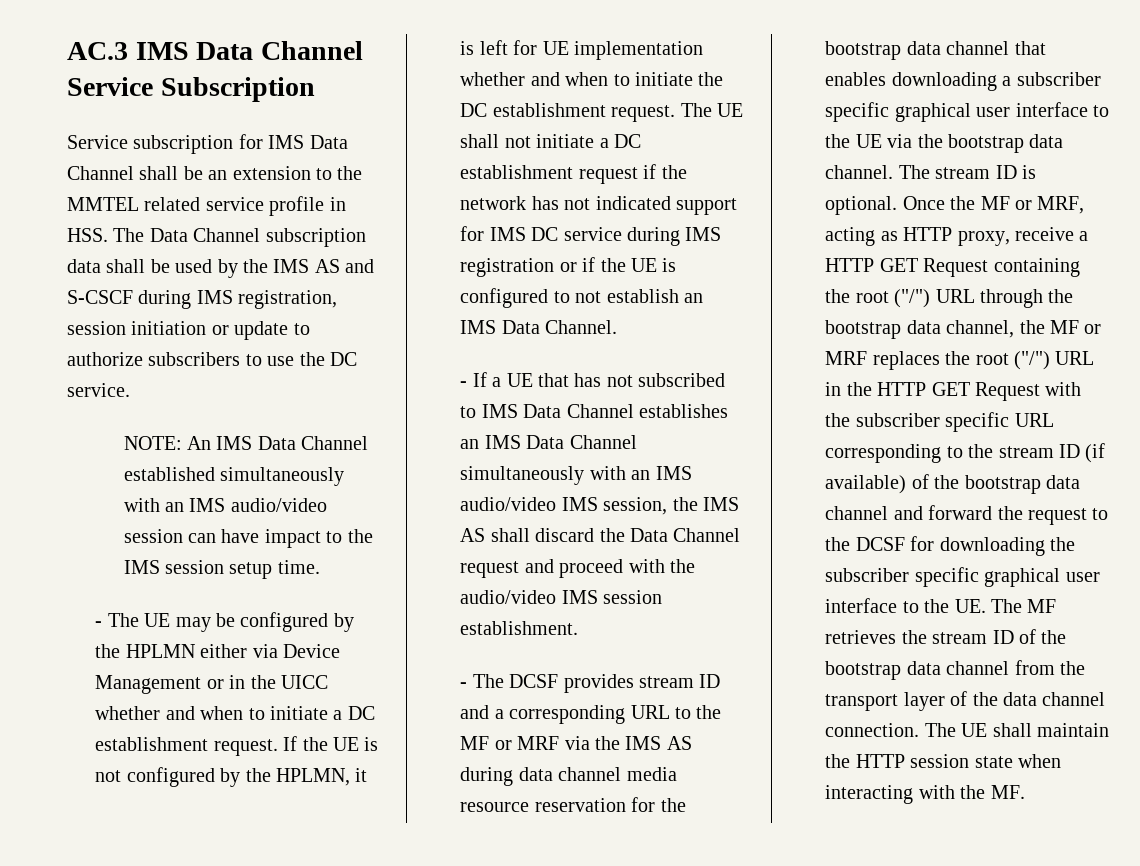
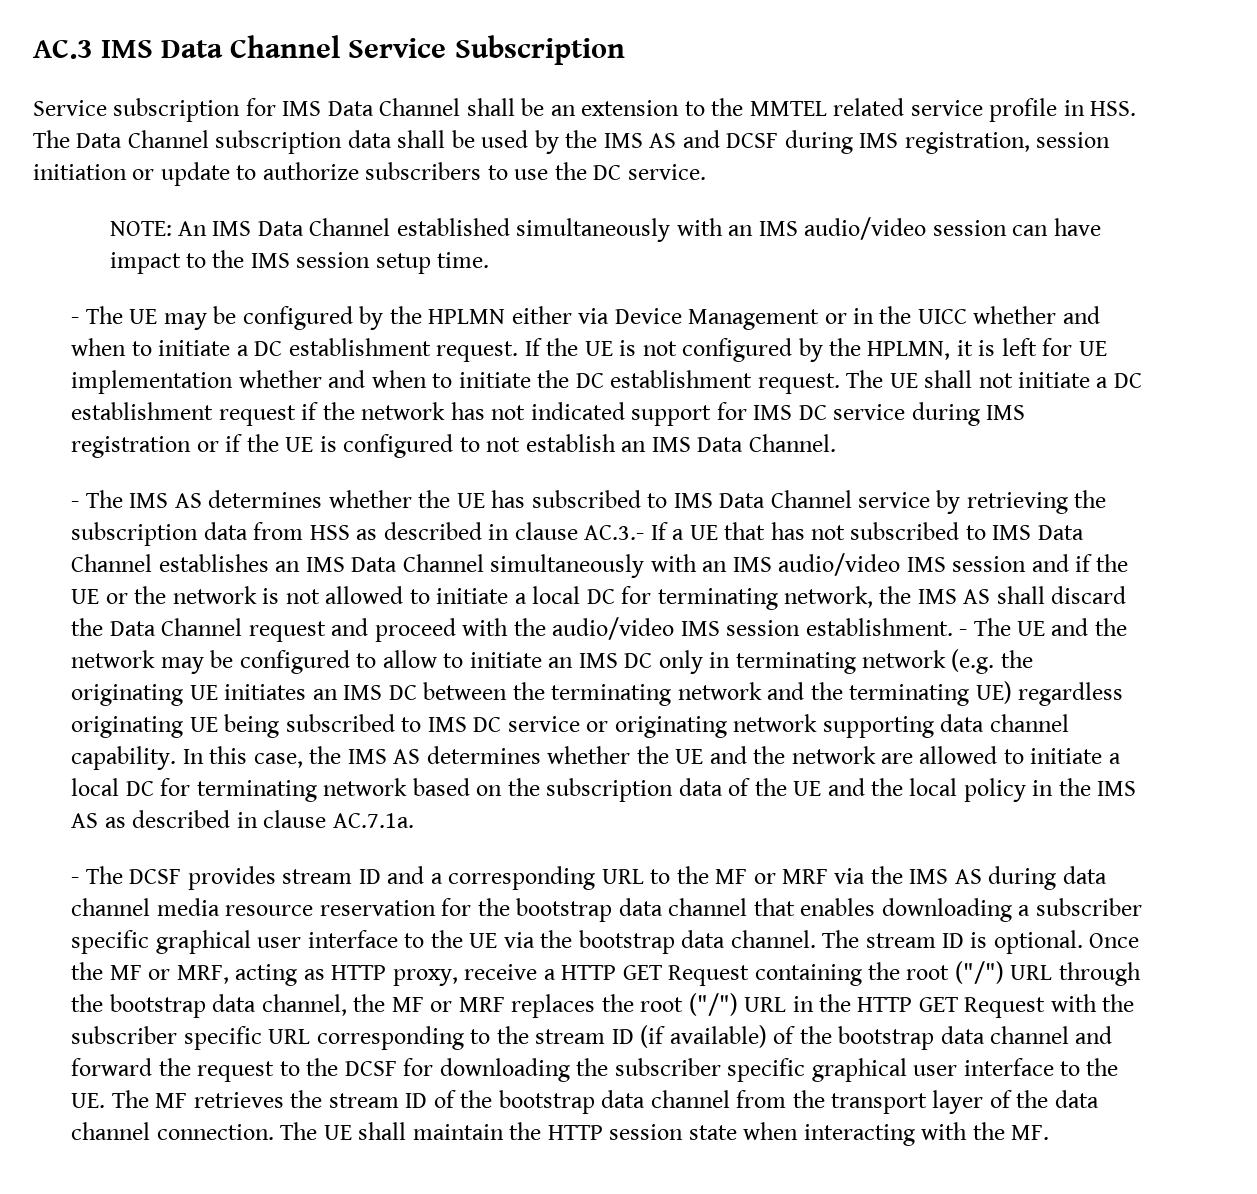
[67,290,133,304] S-CSCF -> [726,133,779,148] DCSF
(468, 384) none -> [85,490,1107,514] [71,522,645,546] The IMS AS determines whether the UE has subscribed to IMS Data Channel service by retrieving the subscription data from HSS as described in clause AC.3.-
[603,497,668,515] session, -> [952,554,1129,572] [71,586,873,610] session and if the UE or the network is not allowed to initiate a local DC for terminating network,
(579, 628) none -> [959,618,1127,636] [71,649,1033,674] [71,681,1123,706] [71,714,1069,738] [71,746,1121,770] [71,778,1137,802] [71,810,414,828] - The UE and the network may be configured to allow to initiate an IMS DC only in terminating network (e.g. the originating UE initiates an IMS DC between the terminating network and the terminating UE) regardless originating UE being subscribed to IMS DC service or originating network supporting data channel capability. In this case, the IMS AS determines whether the UE and the network are allowed to initiate a local DC for terminating network based on the subscription data of the UE and the local policy in the IMS AS as described in clause AC.7.1a.

